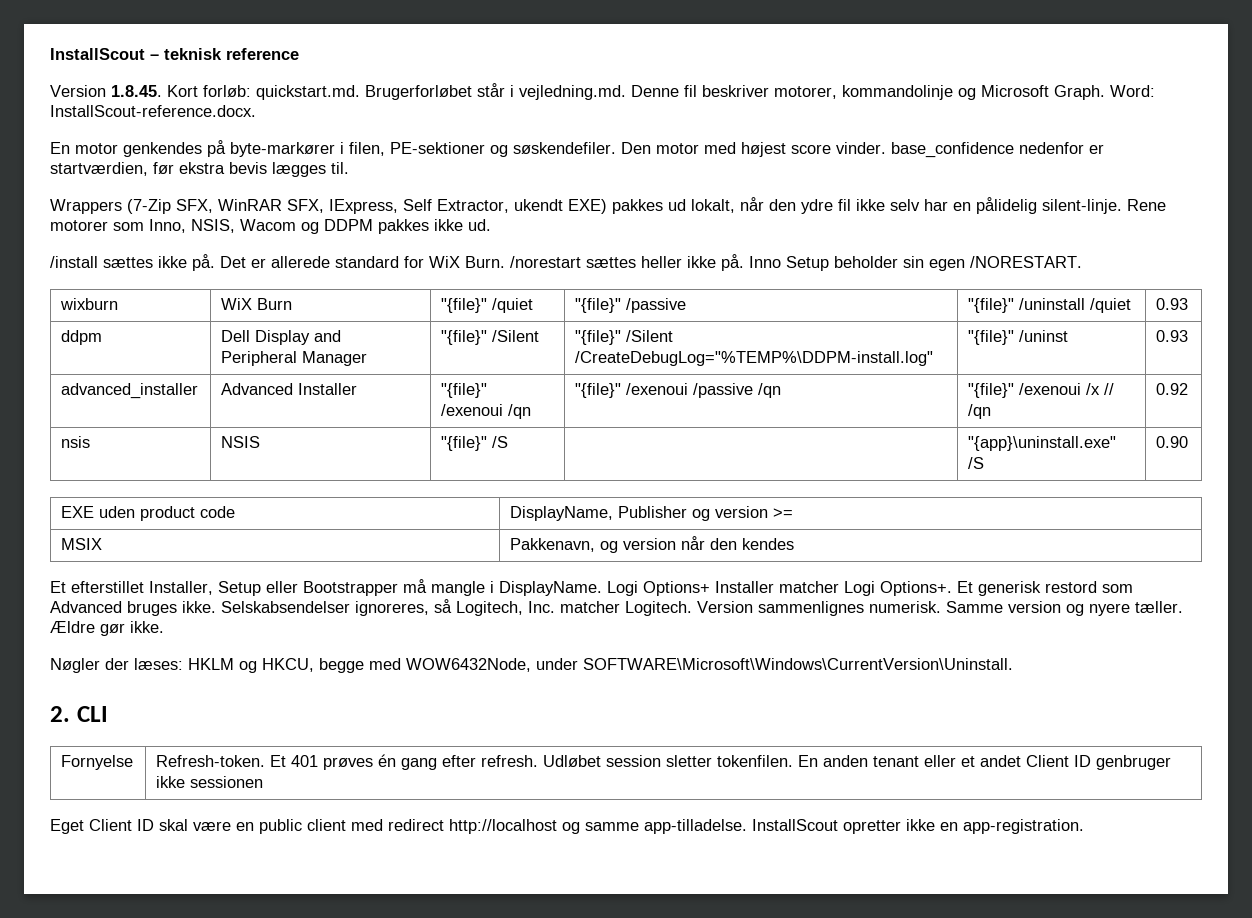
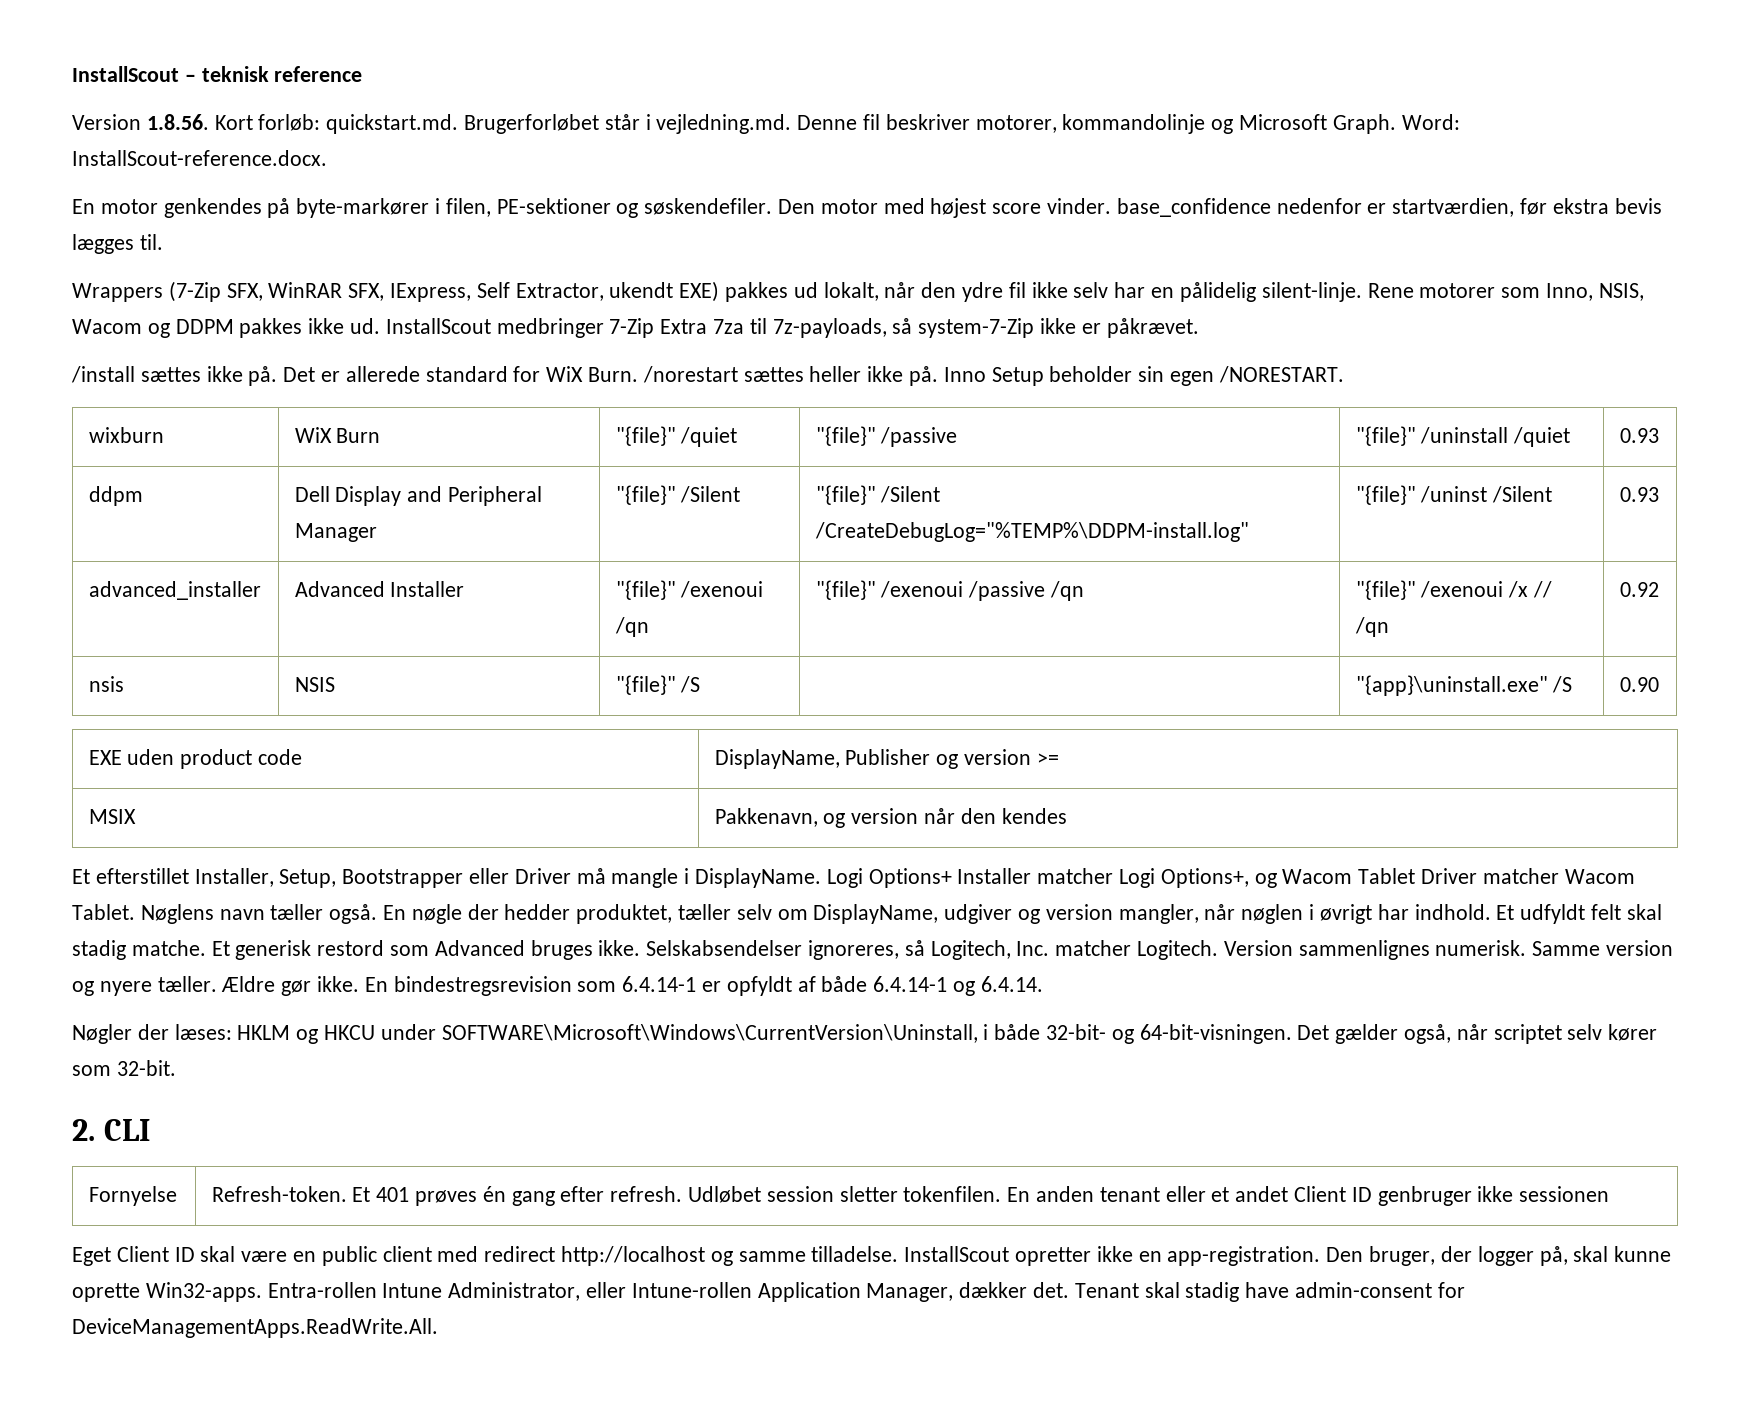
[111,85,162,97] 1.8.45. -> [146,114,209,130] 1.8.56.
(491, 225) none -> [385,318,1199,338] InstallScout medbringer 7-Zip Extra 7za til 7z-payloads, så system-7-Zip ikke er påkrævet.
(1069, 336) none -> [1492,486,1553,503] /Silent
[218,581,398,596] Setup eller Bootstrapper -> [279,868,571,888] Setup, Bootstrapper eller Driver
[880,581,952,596] Options+. -> [1160,868,1635,888] [72,904,1662,924] [72,940,206,960] Options+, og Wacom Tablet Driver matcher Wacom Tablet. Nøglens navn tæller også. En nøgle der hedder produktet, tæller selv om DisplayName, udgiver og version mangler, når nøglen i øvrigt har indhold. Et udfyldt felt skal stadig matche.
(164, 627) none -> [364,976,1043,996] En bindestregsrevision som 6.4.14-1 er opfyldt af både 6.4.14-1 og 6.4.14.
[262,658,1013,673] HKCU, begge med WOW6432Node, under SOFTWARE\Microsoft\Windows\CurrentVersion\Uninstall. -> [324,1024,1658,1044] [72,1060,176,1076] HKCU under SOFTWARE\Microsoft\Windows\CurrentVersion\Uninstall, i både 32-bit- og 64-bit-visningen. Det gælder også, når scriptet selv kører som 32-bit.
[644,819,747,834] app-tilladelse. -> [811,1246,899,1262] tilladelse.
(1084, 826) none -> [1326,1246,1672,1266] [72,1282,1465,1302] [72,1318,438,1338] Den bruger, der logger på, skal kunne oprette Win32-apps. Entra-rollen Intune Administrator, eller Intune-rollen Application Manager, dækker det. Tenant skal stadig have admin-consent for DeviceManagementApps.ReadWrite.All.

